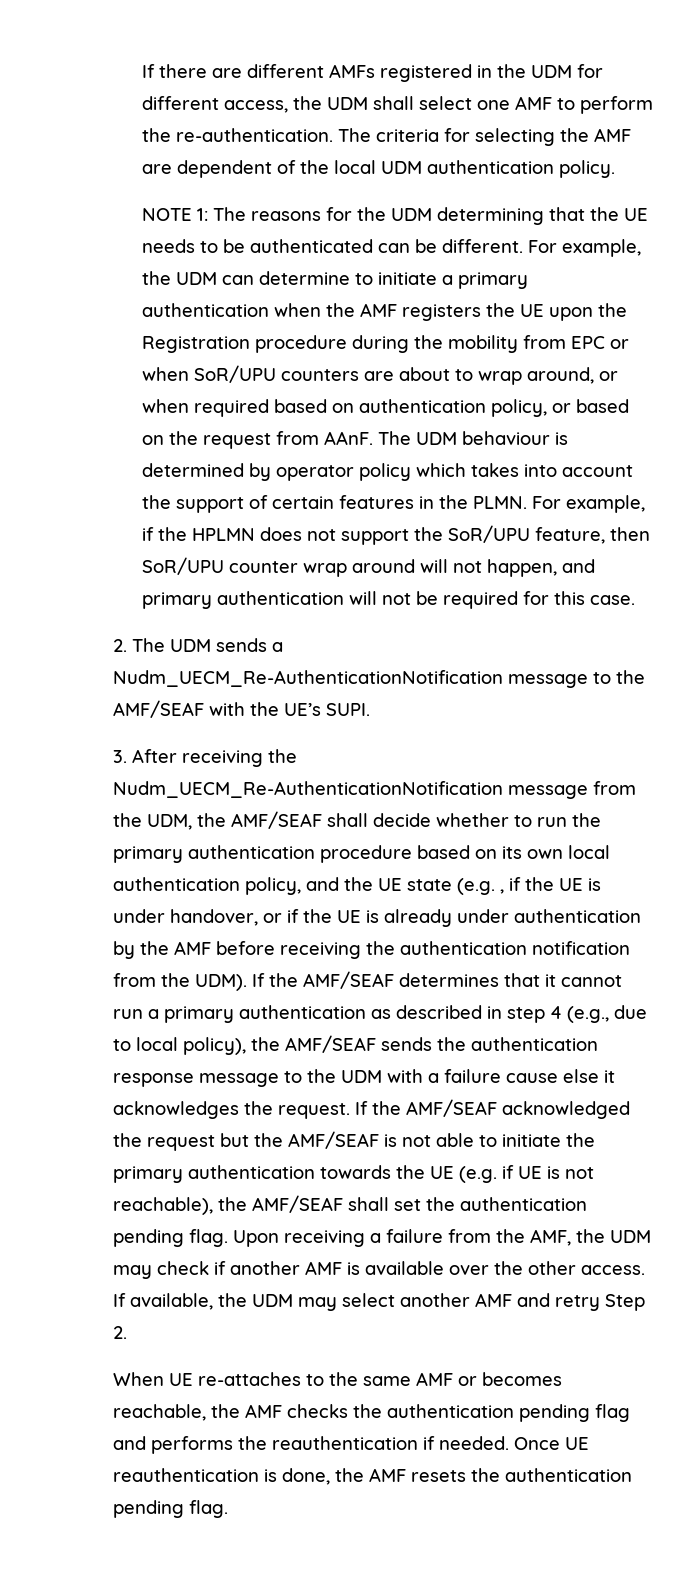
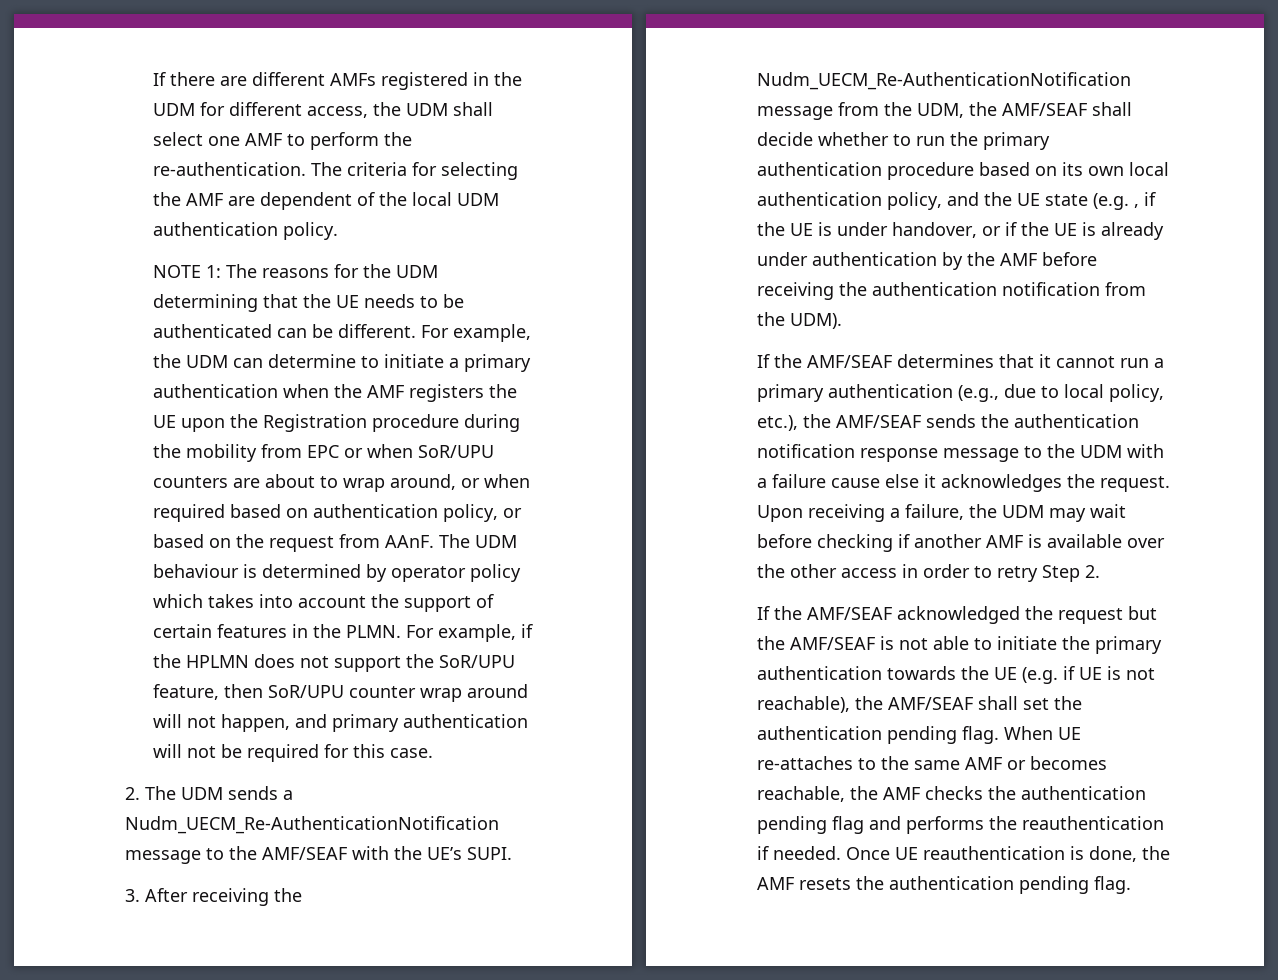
(248, 982) none -> (842, 321) //
[371,1005,563,1023] as described in step 4 -> (953, 391) none
[183,1037,247,1055] policy), -> [1108,384,1164,402] [756,415,798,431] policy, etc.),
(599, 1044) none -> [756,444,855,458] notification
(351, 1111) none -> [756,504,1126,522] [756,534,1165,552] [756,564,1100,582] Upon receiving a failure, the UDM may wait before checking if another AMF is available over the other access in order to retry Step 2. //
[233,1229,652,1247] [113,1261,646,1279] [113,1293,646,1311] [113,1326,128,1339] Upon receiving a failure from the AMF, the UDM may check if another AMF is available over the other access. If available, the UDM may select another AMF and retry Step 2. // -> (999, 735) none

